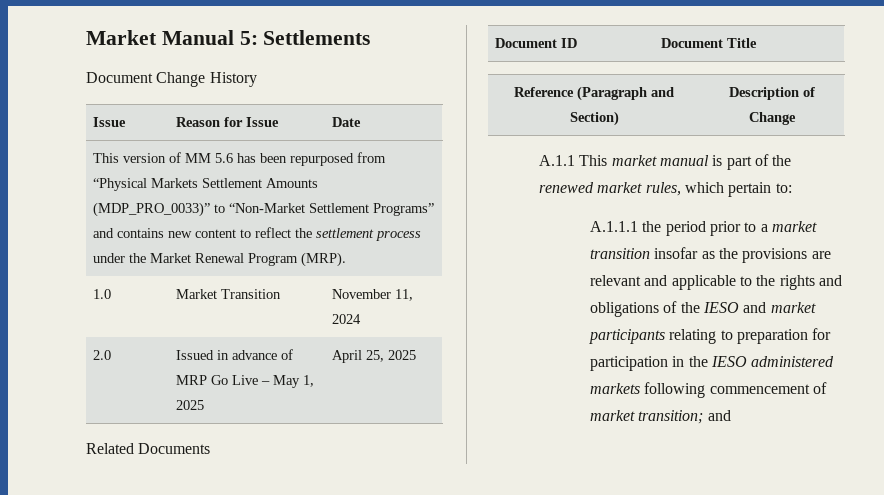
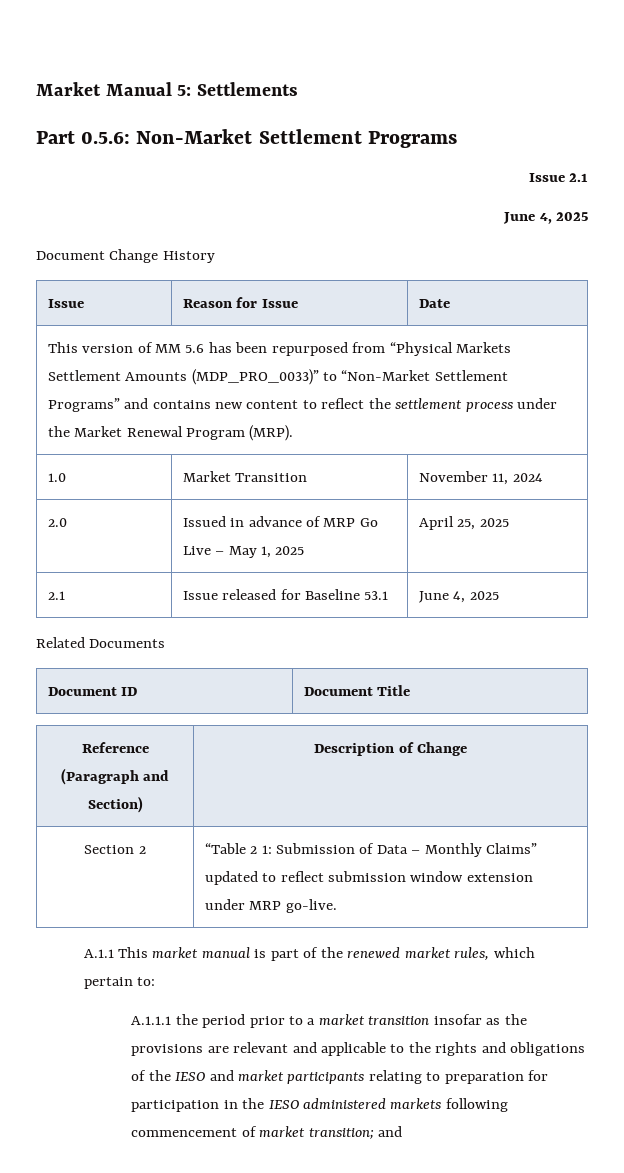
(371, 37) none -> [36,129,457,148] [528,173,589,182] [503,212,589,224] // Part 0.5.6: Non-Market Settlement Programs // Issue 2.1 // June 4, 2025
(416, 355) none -> [47,591,65,600] [182,589,389,600] [418,591,499,603] // 2.1 | Issue released for Baseline 53.1 | June 4, 2025
(796, 118) none -> [84,845,146,854] [204,843,538,857] [204,871,533,885] [204,899,337,913] // Section 2 | “Table 2 1: Submission of Data – Monthly Claims” updated to reflect submission window extension under MRP go-live.

